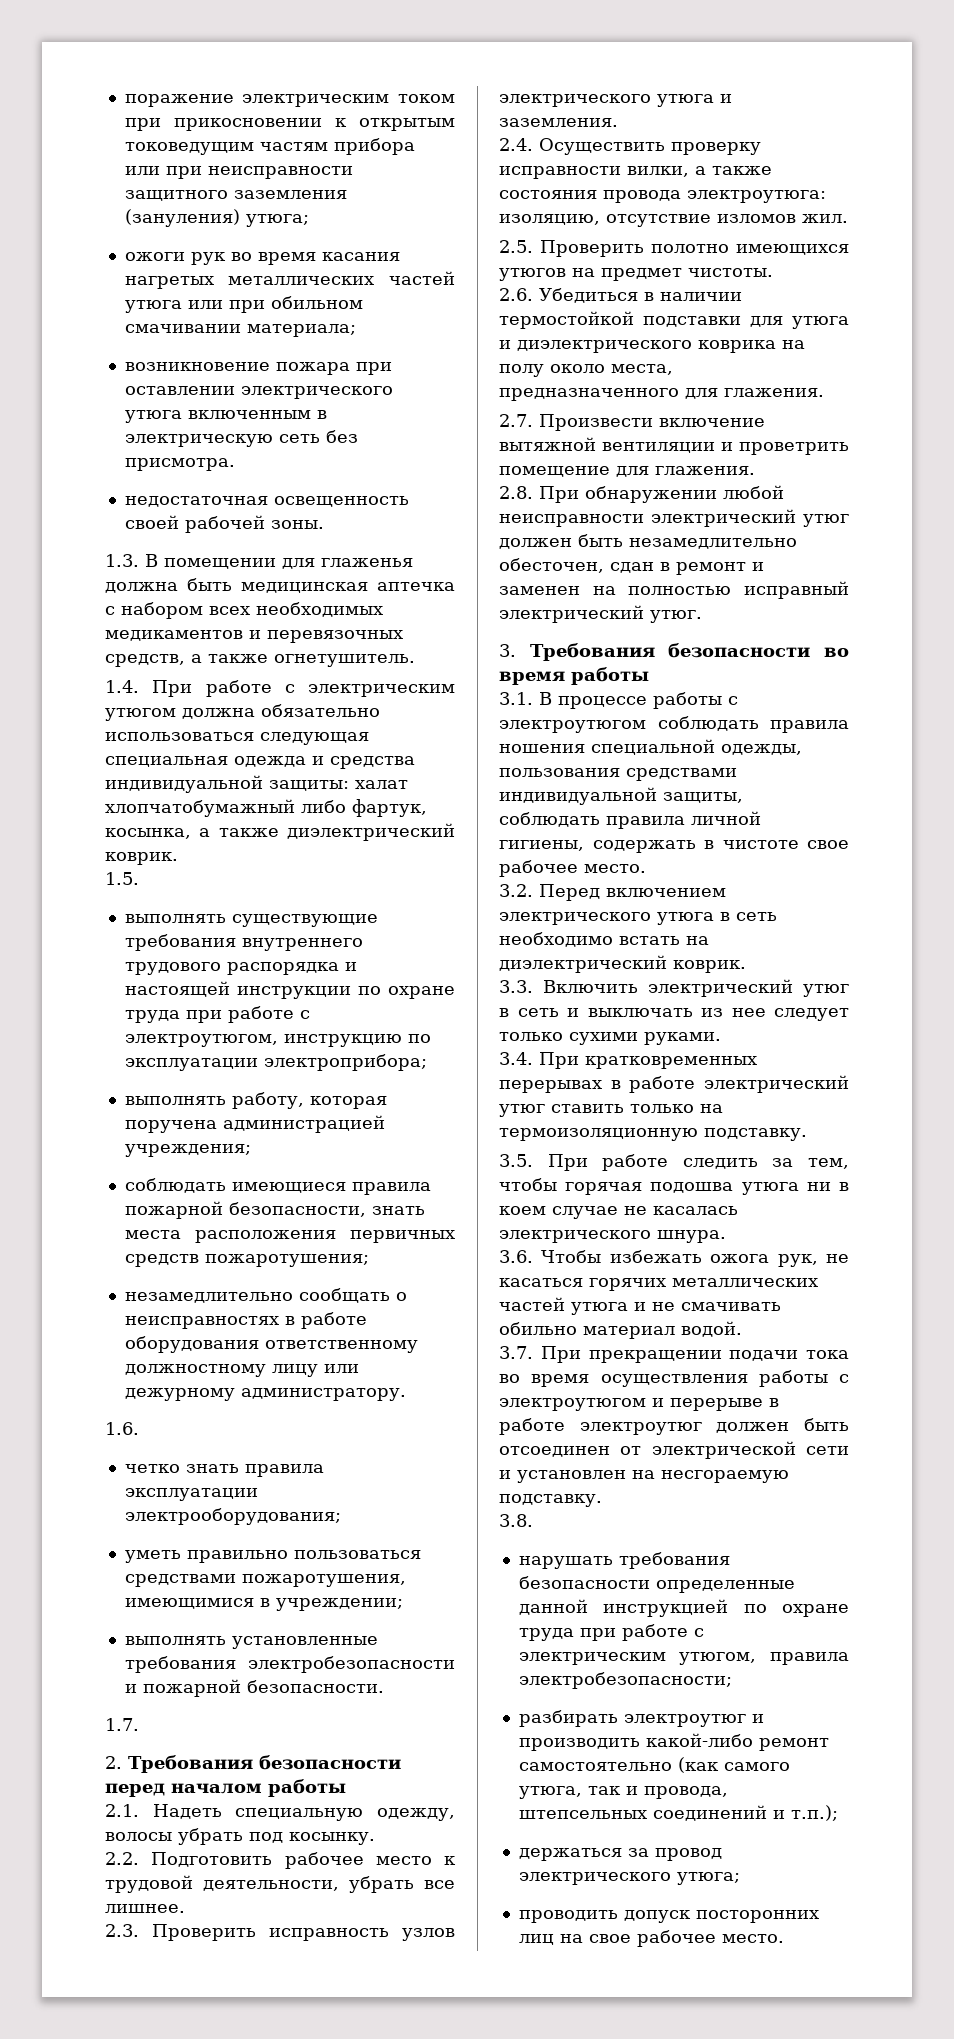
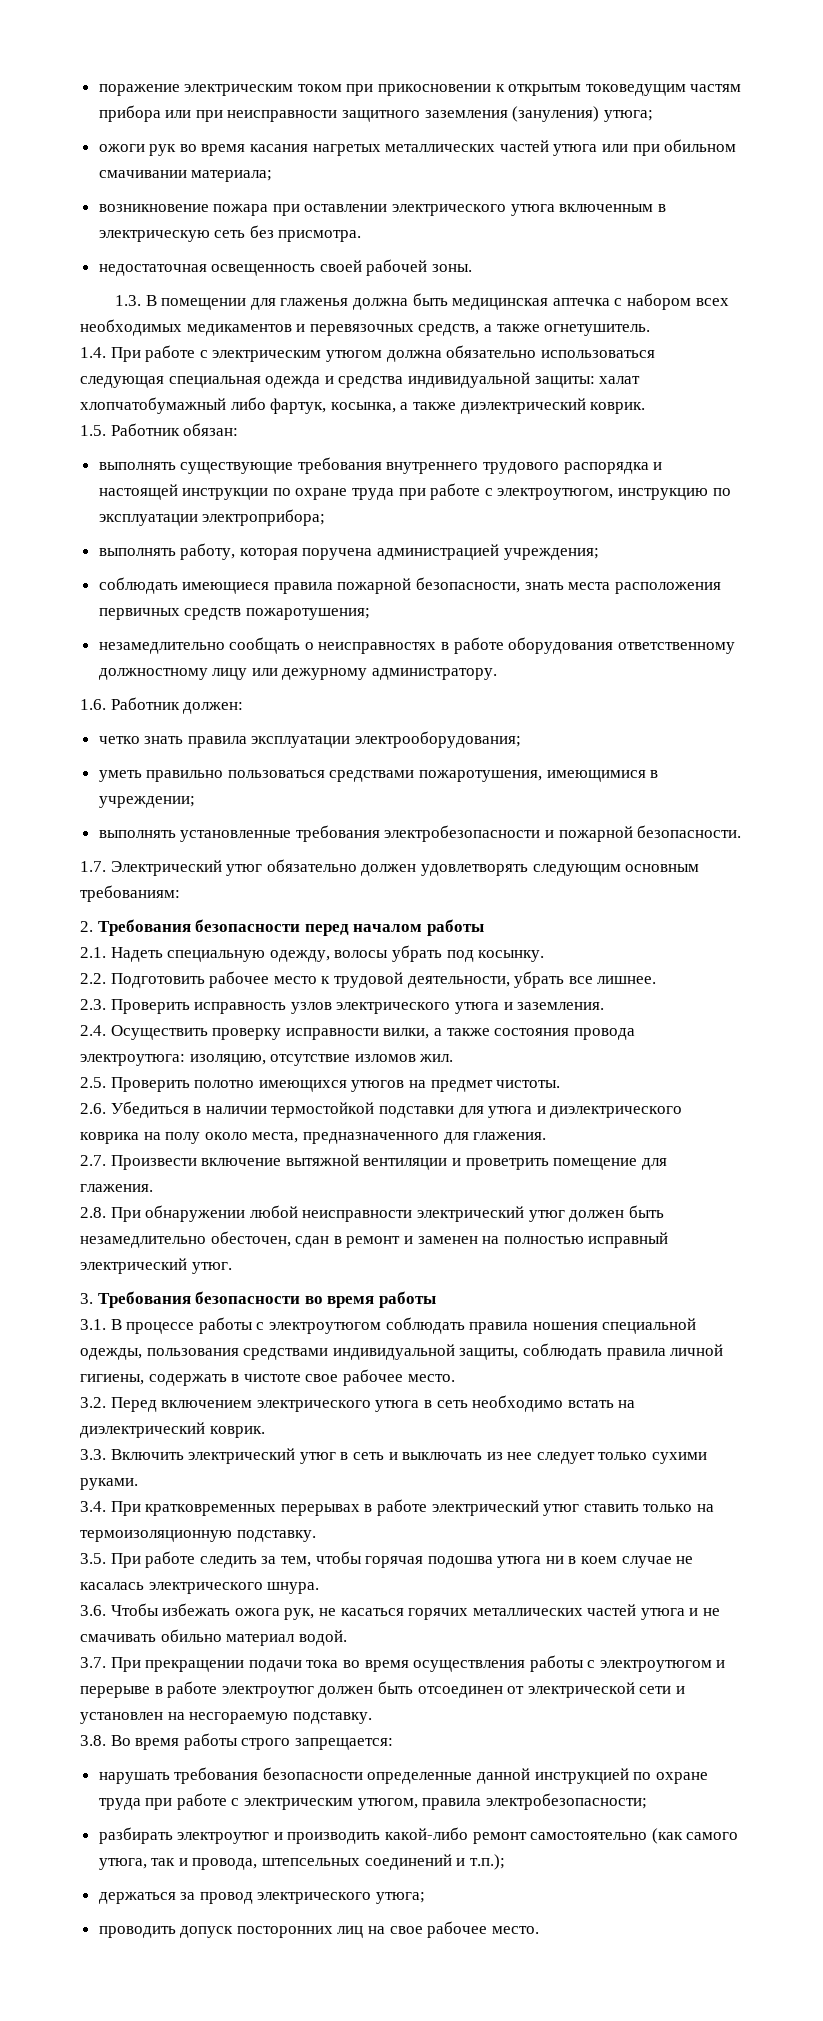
(139, 878) none -> [110,423,239,436] Работник обязан:
(139, 1428) none -> [110,697,244,714] Работник должен:
(139, 1724) none -> [110,859,700,876] [80,885,180,902] Электрический утюг обязательно должен удовлетворять следующим основным требованиям:
(533, 1520) none -> [110,1733,393,1750] Во время работы строго запрещается:

